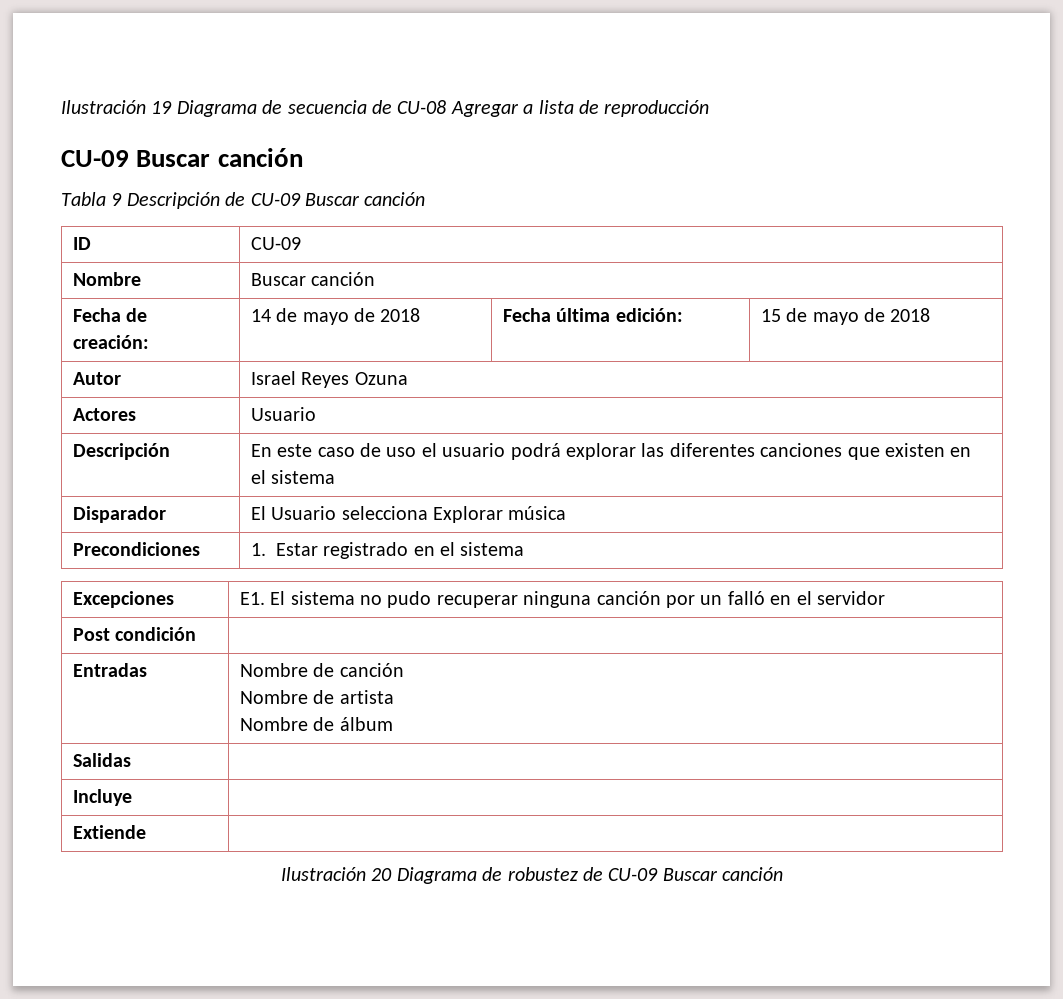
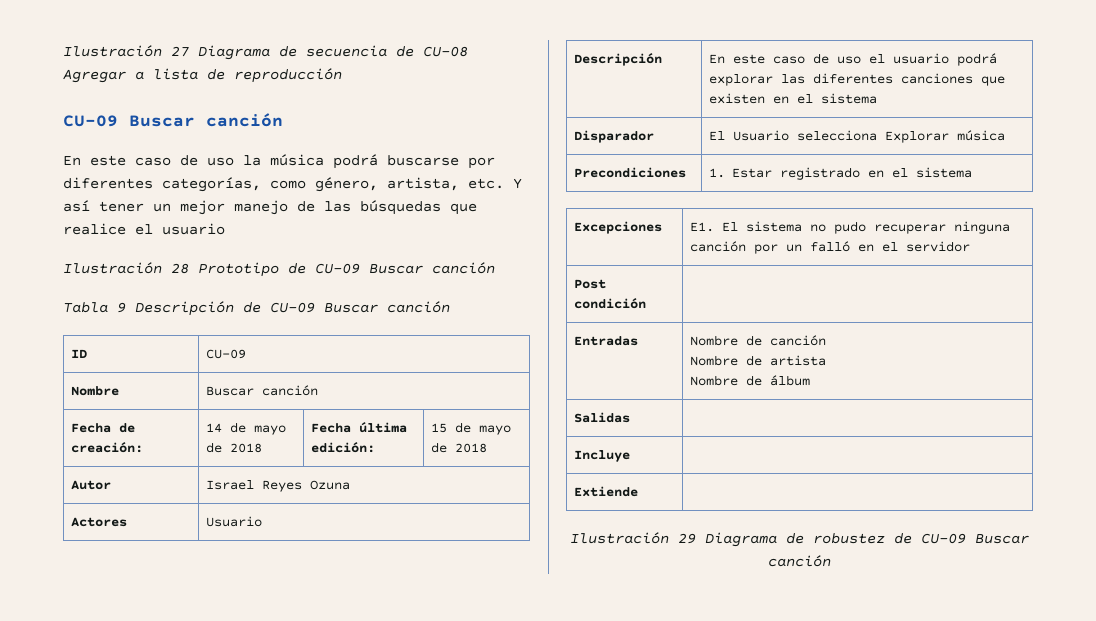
[61,100,173,114] Ilustración 19 -> [63,45,189,57] Ilustración 27
(303, 157) none -> [63,154,495,169] [63,177,522,192] [63,200,477,215] [63,223,225,235] [63,262,495,277] // En este caso de uso la música podrá buscarse por diferentes categorías, como género, artista, etc. Y así tener un mejor manejo de las búsquedas que realice el usuario // Ilustración 28 Prototipo de CU-09 Buscar canción
[371,868,393,881] 20 -> [678,533,696,544] 29

